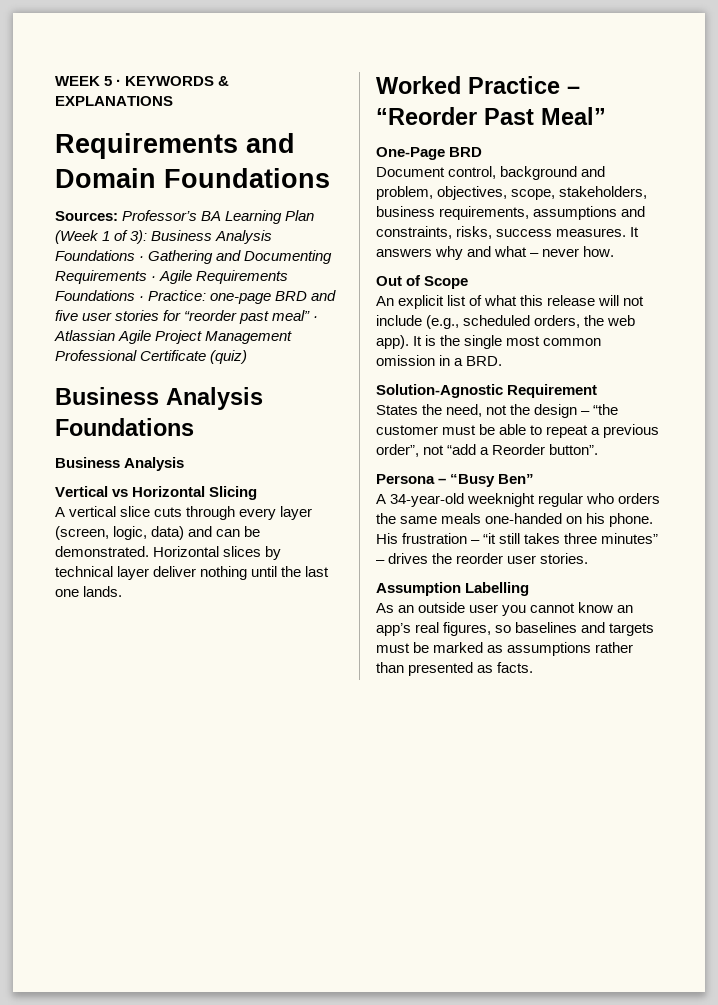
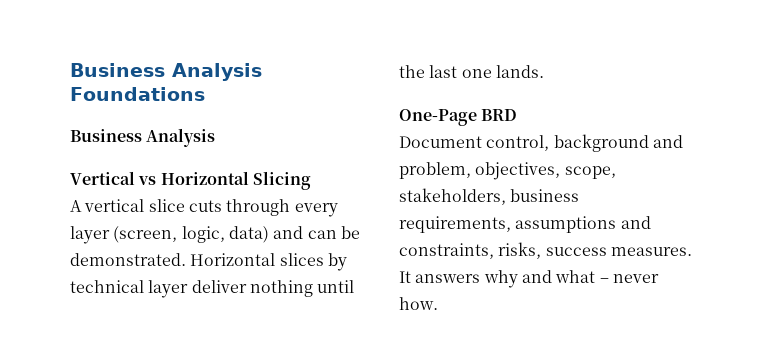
[55,76,230,86] [55,96,173,106] [55,133,295,159] [55,168,330,188] [55,210,315,224] [55,230,273,244] [55,250,333,264] [55,270,289,284] [55,290,337,304] [55,310,319,324] [54,330,293,344] [55,350,248,364] WEEK 5 · KEYWORDS & EXPLANATIONS // Requirements and Domain Foundations // Sources: Professor’s BA Learning Plan (Week 1 of 3): Business Analysis Foundations · Gathering and Documenting Requirements · Agile Requirements Foundations · Practice: one-page BRD and five user stories for “reorder past meal” · Atlassian Agile Project Management Professional Certificate (quiz) // -> (70, 70) none
[376,76,580,94] [376,107,606,125] // Worked Practice – “Reorder Past Meal” -> (544, 71) none
[376,275,469,289] [376,295,645,309] [376,315,636,329] [376,335,602,349] [376,355,503,366] [376,384,598,398] [376,404,619,418] [376,424,660,438] [376,444,599,457] [376,474,535,487] [376,493,661,507] [376,513,654,527] [376,533,659,544] [376,553,589,564] [376,582,530,596] [376,602,634,616] [376,622,655,636] [376,642,634,656] [376,662,534,676] // Out of Scope // An explicit list of what this release will not include (e.g., scheduled orders, the web app). It is the single most common omission in a BRD. // Solution-Agnostic Requirement // States the need, not the design – “the customer must be able to repeat a previous order”, not “add a Reorder button”. // Persona – “Busy Ben” // A 34-year-old weeknight regular who orders the same meals one-handed on his phone. His frustration – “it still takes three minutes” – drives the reorder user stories. // Assumption Labelling // As an outside user you cannot know an app’s real figures, so baselines and targets must be marked as assumptions rather than presented as facts. -> (438, 303) none

